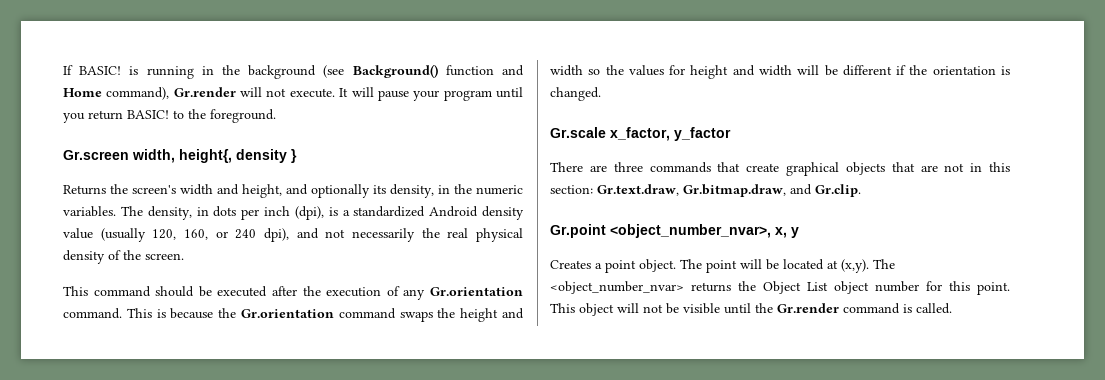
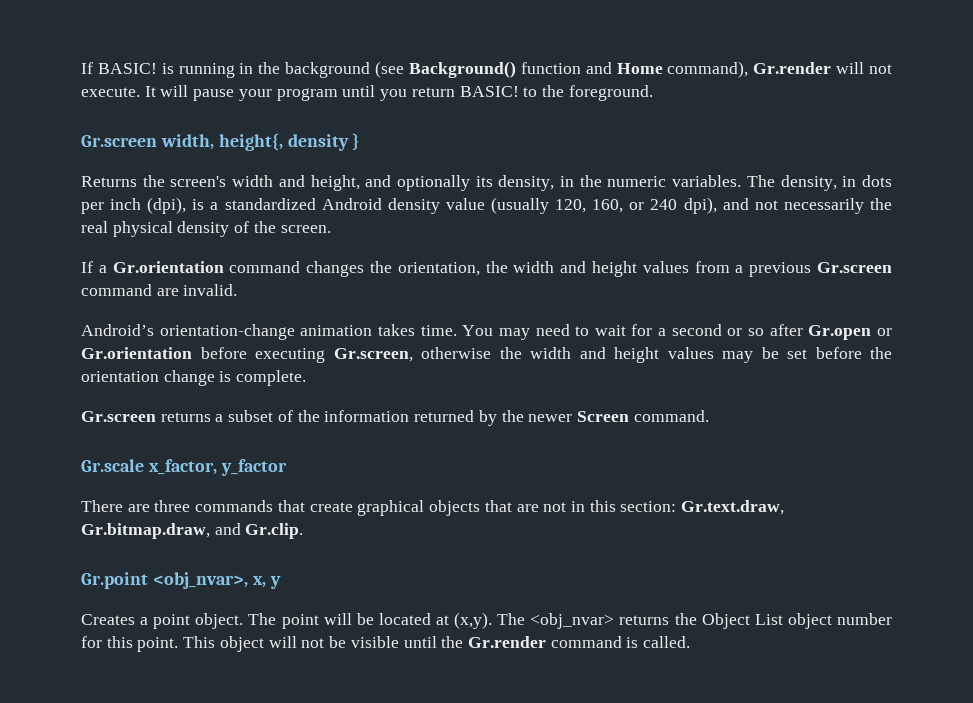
[63,286,523,300] [63,308,524,322] [550,65,1010,79] [550,87,601,101] This command should be executed after the execution of any Gr.orientation command. This is because the Gr.orientation command swaps the height and width so the values for height and width will be different if the orientation is changed. -> [81,261,892,277] [81,284,238,296] [81,324,892,340] [81,347,892,363] [81,370,307,386] [81,410,709,426] If a Gr.orientation command changes the orientation, the width and height values from a previous Gr.screen command are invalid. // Android’s orientation-change animation takes time. You may need to wait for a second or so after Gr.open or Gr.orientation before executing Gr.screen, otherwise the width and height values may be set before the orientation change is complete. // Gr.screen returns a subset of the information returned by the newer Screen command.
[610,224,771,238] <object_number_nvar>, -> [152,572,248,589] <obj_nvar>,
[550,281,684,294] <object_number_nvar> -> [530,613,615,629] <obj_nvar>

